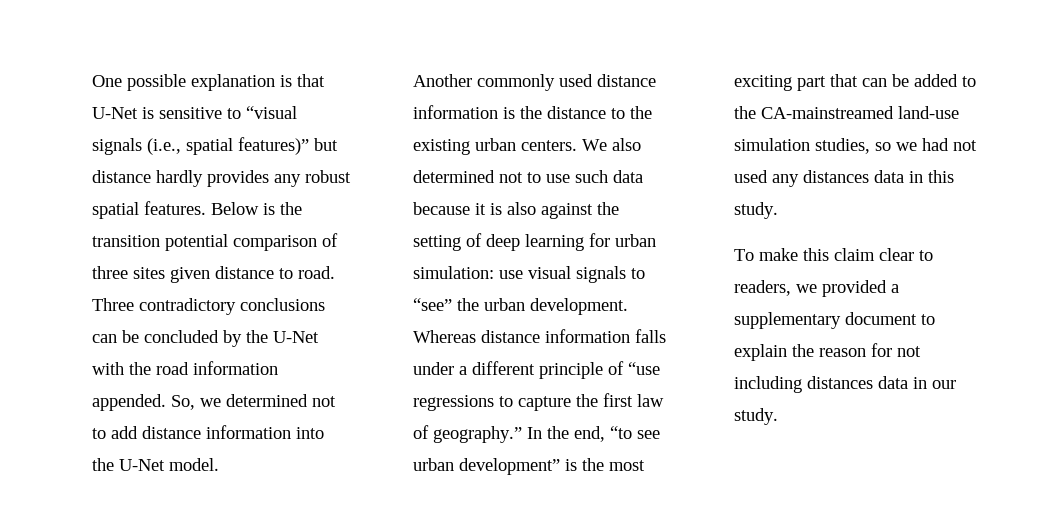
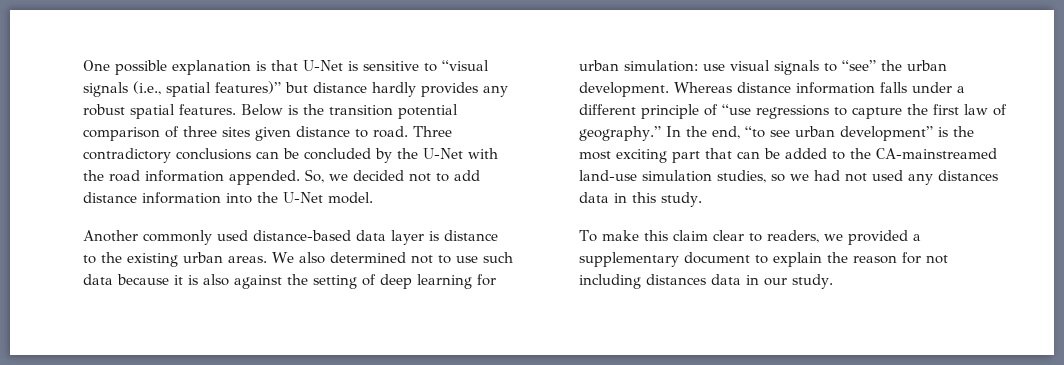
[225,394,308,407] determined -> [353,170,405,181] decided
[596,74,656,87] [412,105,542,119] distance information is the -> [253,230,440,245] distance-based data layer is
[520,140,577,151] centers. -> [228,256,268,263] areas.

